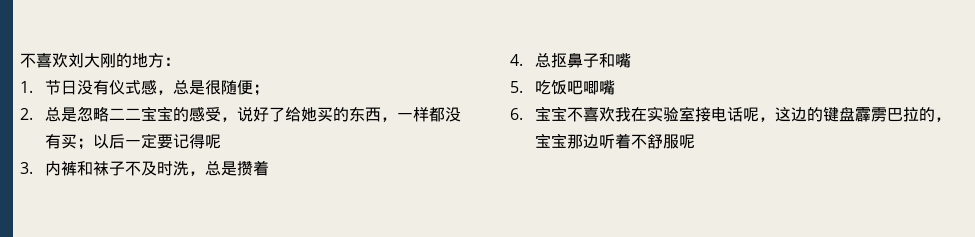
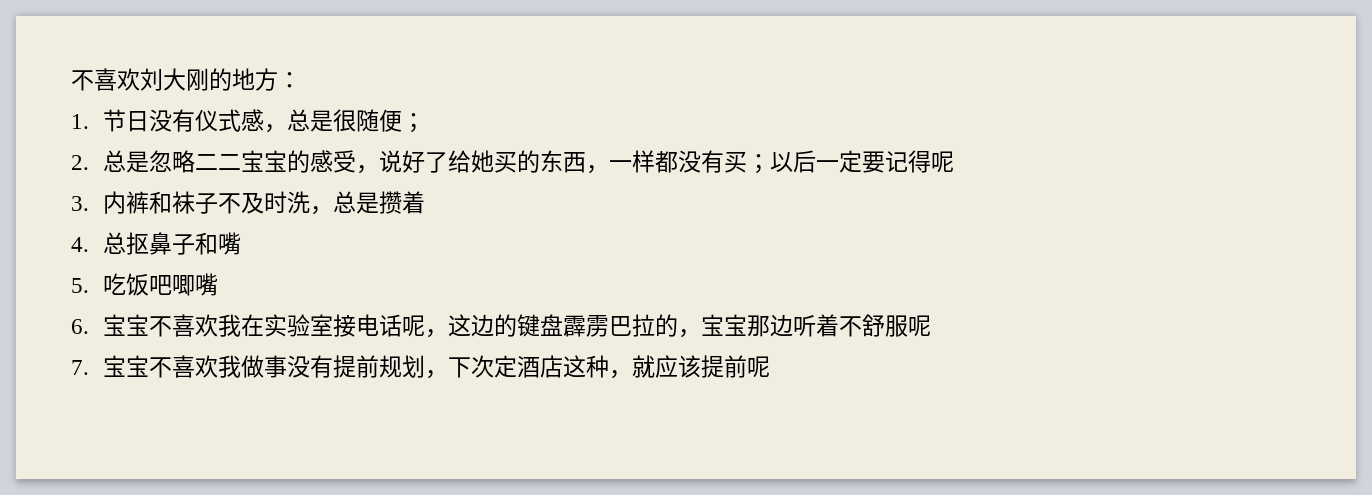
(695, 141) none -> [71,355,771,379] // 7.宝宝不喜欢我做事没有提前规划，下次定酒店这种，就应该提前呢

